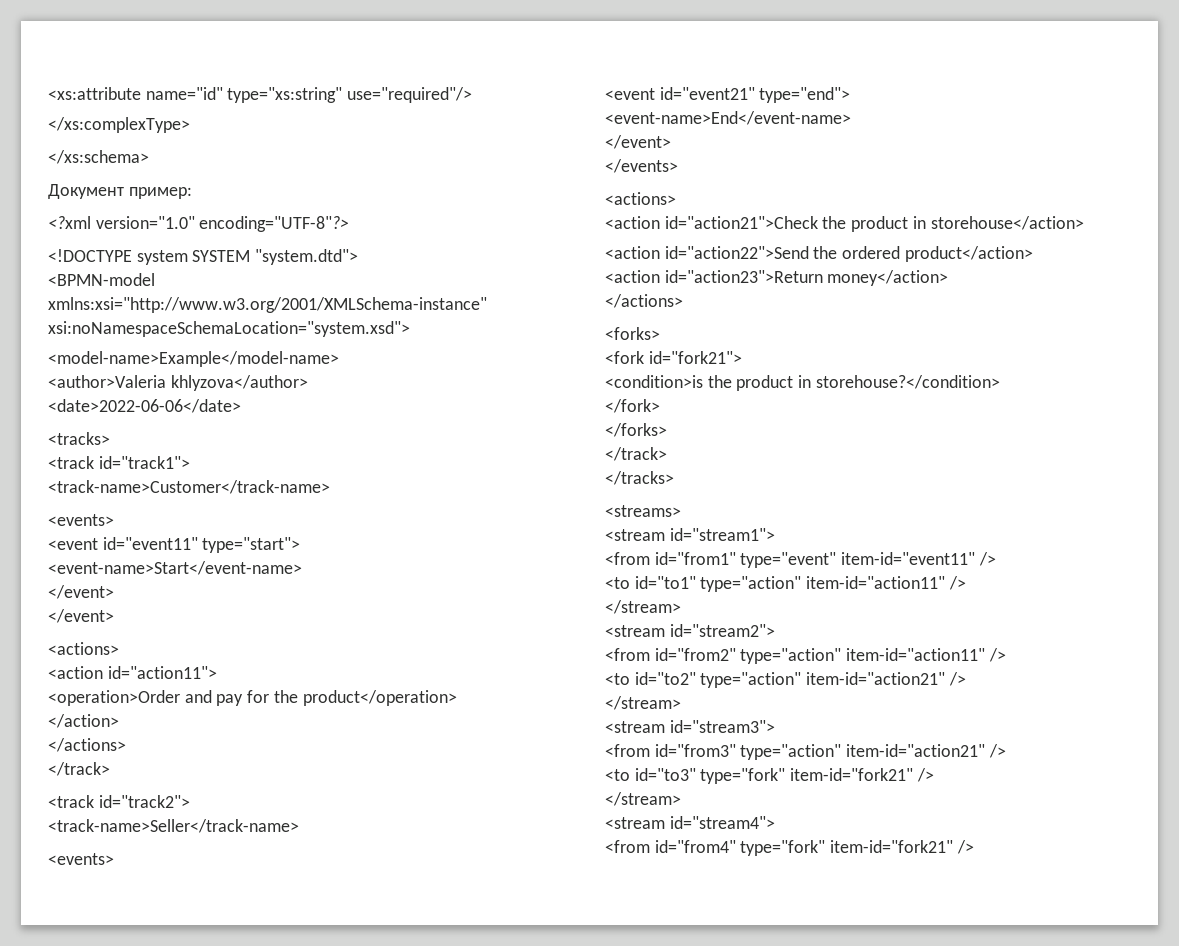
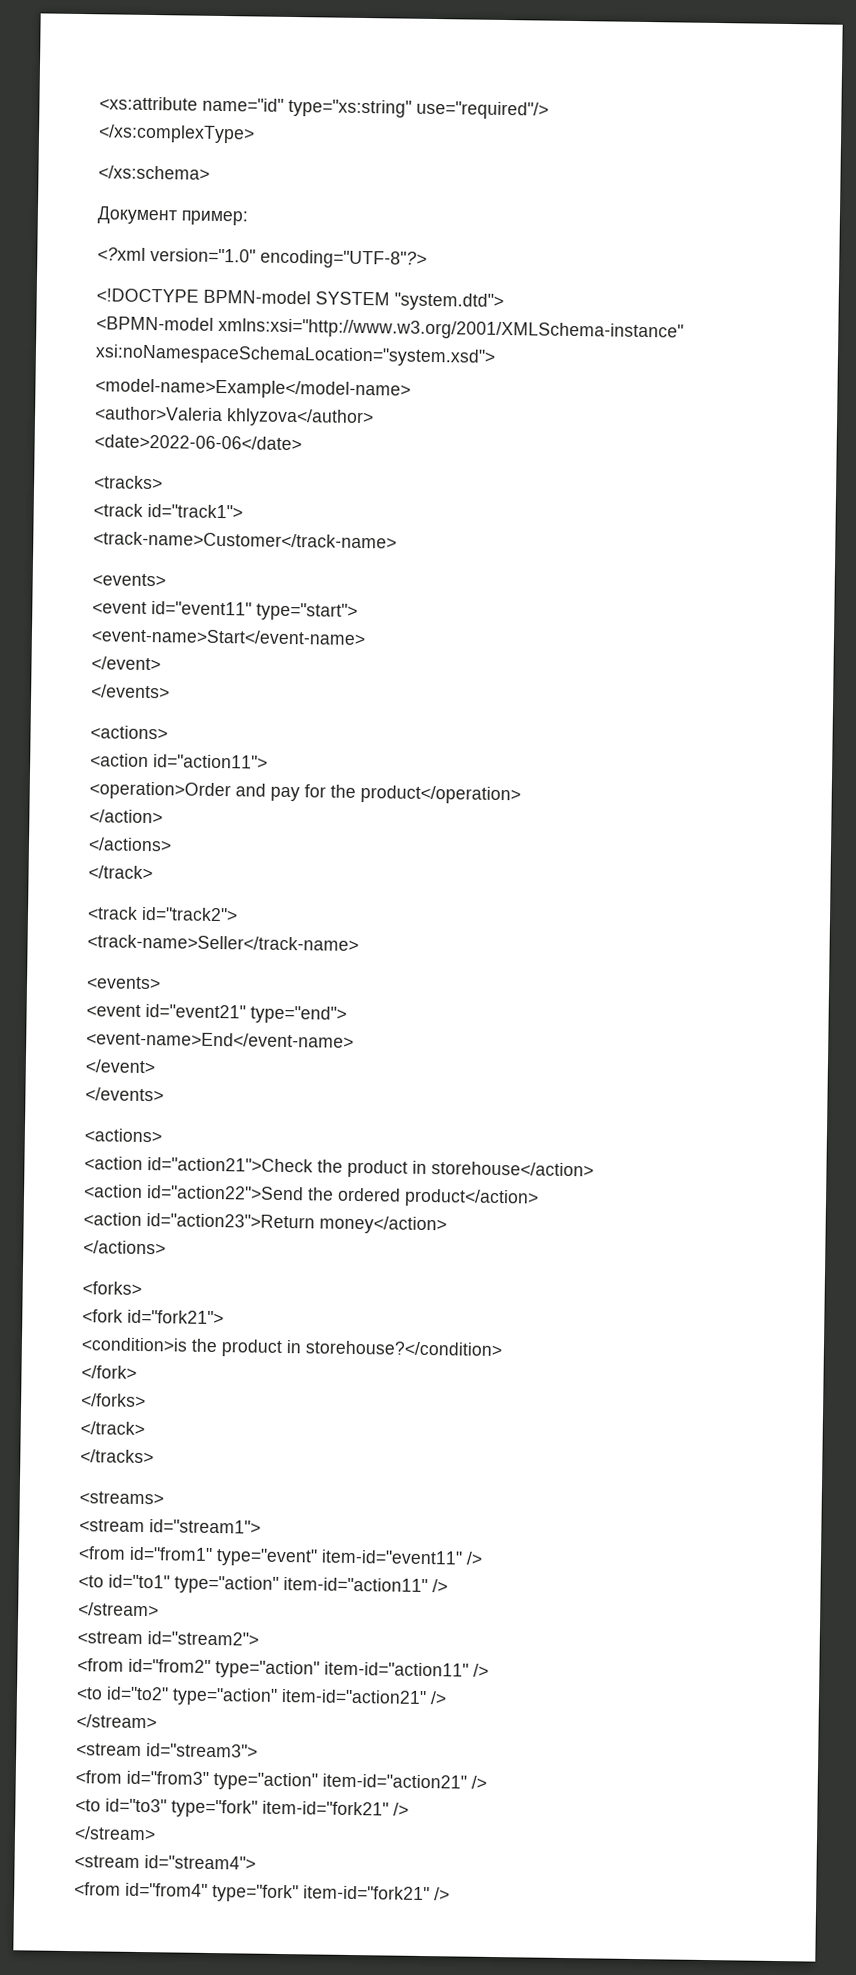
[136,250,188,265] system -> [203,289,311,305] BPMN-model
[48,609,114,623] </event> -> [91,684,170,699] </events>

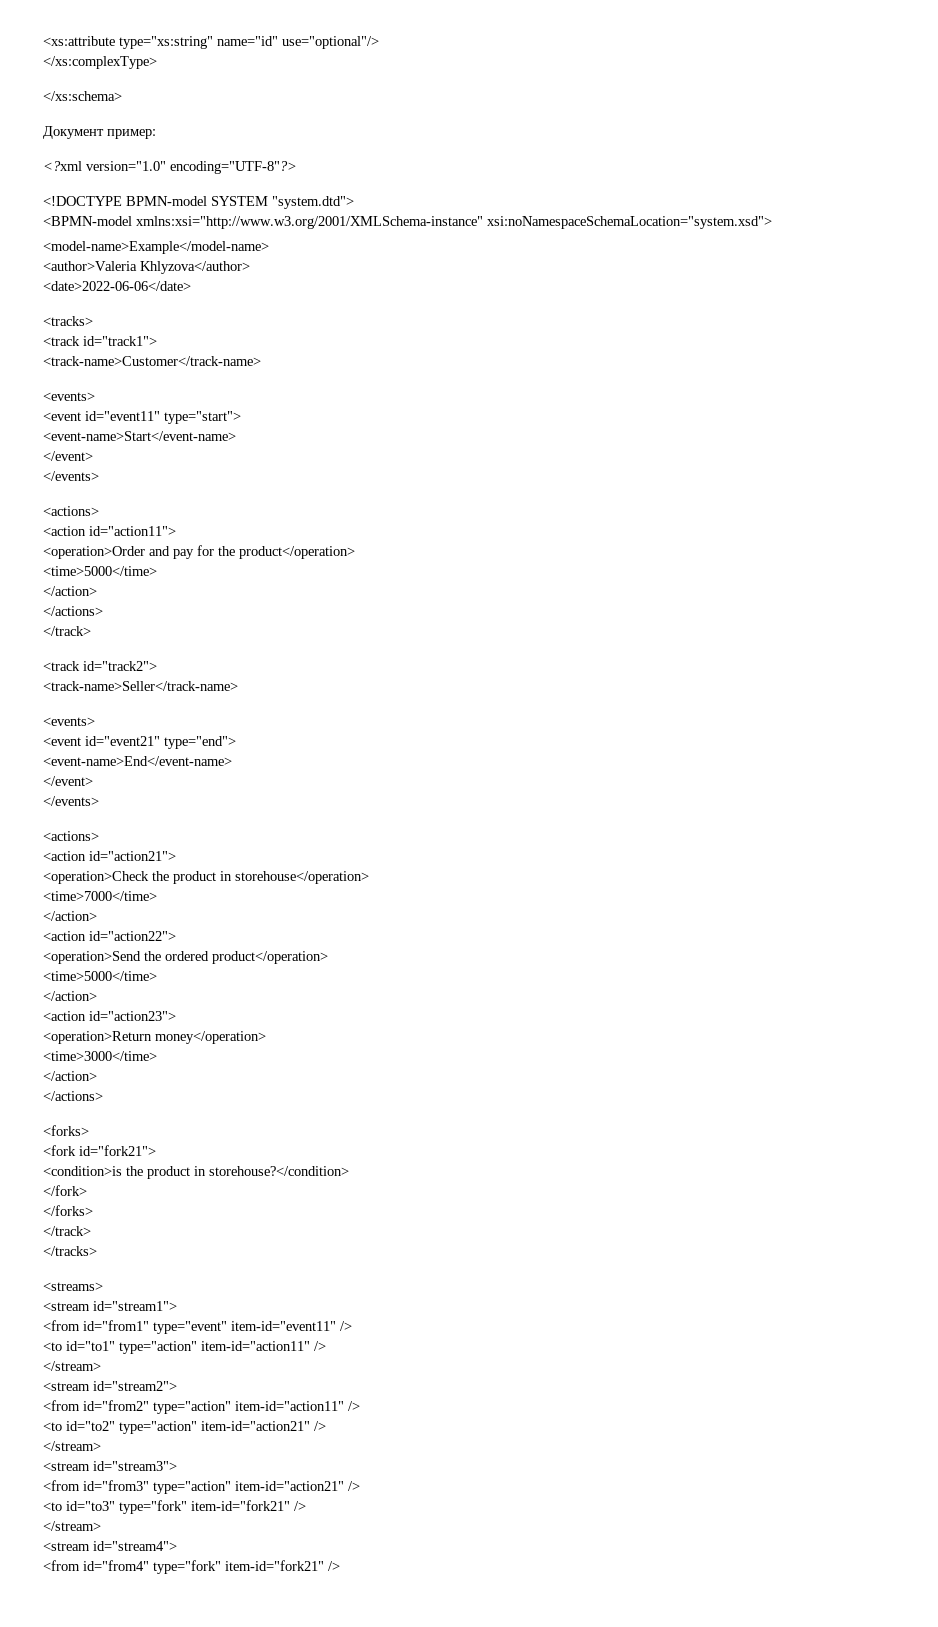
[202,97,549,120] name="id" type="xs:string" use="required"/> -> [119,36,379,49] type="xs:string" name="id" use="optional"/>
[226,408,374,428] khlyzova</author> -> [140,261,250,274] Khlyzova</author>
(521, 795) none -> [43,566,157,576] // <time>5000</time>
[147,1157,594,1178] [84,1184,539,1208] [83,1212,447,1235] id="action21">Check the product in storehouse</action> // <action id="action22">Send the ordered product</action> // <action id="action23">Return money</action> -> [89,851,176,861] [43,871,369,884] [43,891,157,901] [43,911,97,921] [43,931,176,941] [43,951,328,964] [43,971,157,981] [43,991,97,1001] [43,1011,176,1021] [43,1031,266,1044] [43,1051,157,1061] [43,1071,97,1081] id="action21"> // <operation>Check the product in storehouse</operation> // <time>7000</time> // </action> // <action id="action22"> // <operation>Send the ordered product</operation> // <time>5000</time> // </action> // <action id="action23"> // <operation>Return money</operation> // <time>3000</time> // </action>

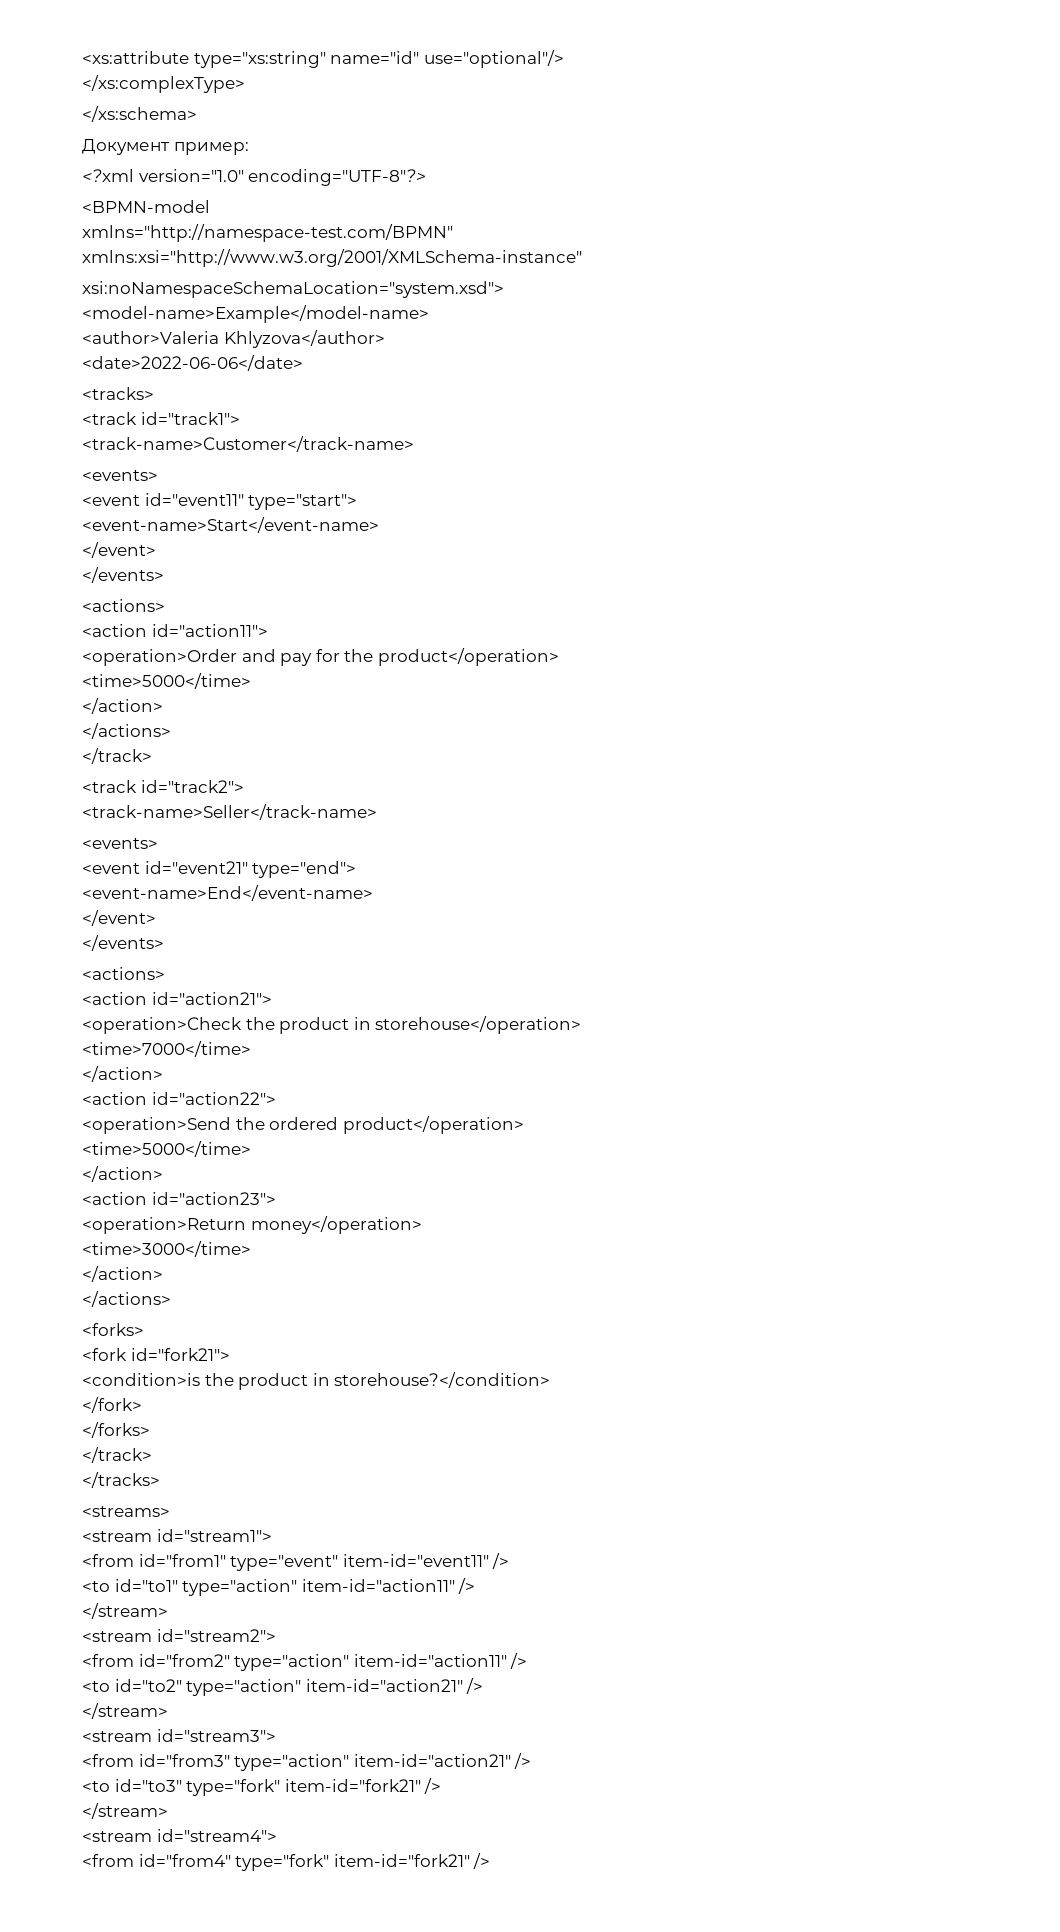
[43,196,354,209] [43,216,132,226] <!DOCTYPE BPMN-model SYSTEM "system.dtd"> // <BPMN-model -> [82,200,210,213] [82,224,453,242] <BPMN-model // xmlns="http://namespace-test.com/BPMN" //
(483, 222) none -> (582, 258) //

